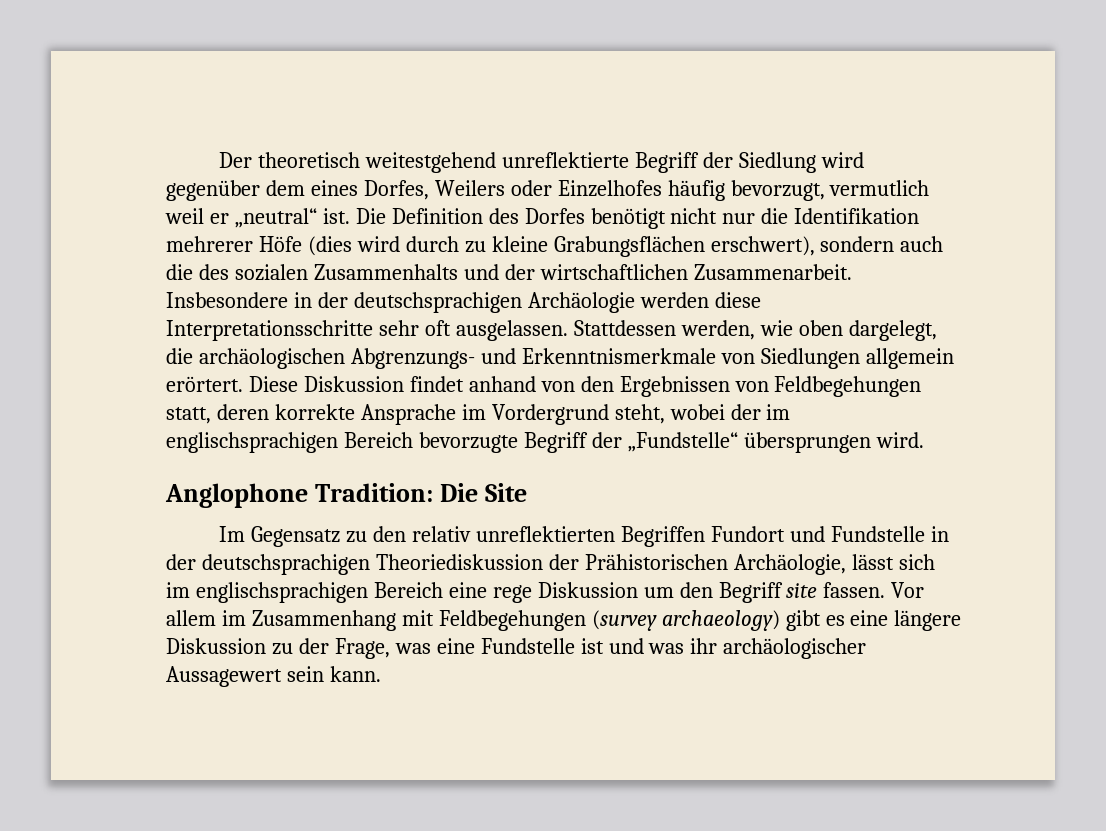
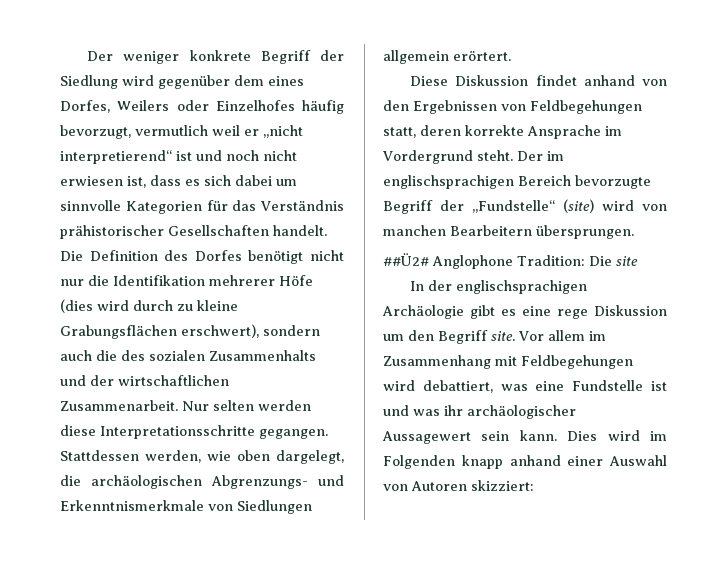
[219,152,629,173] Der theoretisch weitestgehend unreflektierte -> [87,50,251,64] Der weniger konkrete
[234,208,350,228] „neutral“ ist. -> [263,125,303,138] [60,150,297,164] [60,175,297,188] [60,200,344,214] [60,225,327,239] „nicht interpretierend“ ist und noch nicht erwiesen ist, dass es sich dabei um sinnvolle Kategorien für das Verständnis prähistorischer Gesellschaften handelt.
[166,292,761,313] [166,320,568,341] Insbesondere in der deutschsprachigen Archäologie werden diese Interpretationsschritte sehr oft ausgelassen. -> [182,400,311,411] [60,425,328,439] Nur selten werden diese Interpretationsschritte gegangen.
(243, 384) none -> (511, 56) //
[614,404,761,424] steht, wobei der -> [477,150,543,161] steht. Der
[743,432,924,453] [165,483,527,508] [219,526,949,547] [166,554,935,575] [166,582,443,603] übersprungen wird. // Anglophone Tradition: Die Site // Im Gegensatz zu den relativ unreflektierten Begriffen Fundort und Fundstelle in der deutschsprachigen Theoriediskussion der Prähistorischen Archäologie, lässt sich im englischsprachigen Bereich -> [563,199,667,213] [383,225,634,239] [383,253,638,269] [410,280,588,294] [382,305,516,319] (site) wird von manchen Bearbeitern übersprungen. // ##Ü2# Anglophone Tradition: Die site // In der englischsprachigen Archäologie gibt es
[786,582,886,598] site fassen. -> [491,331,515,341] site.
[591,610,962,631] [166,638,390,659] (survey archaeology) gibt es eine längere Diskussion zu der Frage, -> [383,380,493,393] wird debattiert,
(381, 674) none -> [567,430,667,441] [383,455,667,469] [383,480,534,491] Dies wird im Folgenden knapp anhand einer Auswahl von Autoren skizziert:

